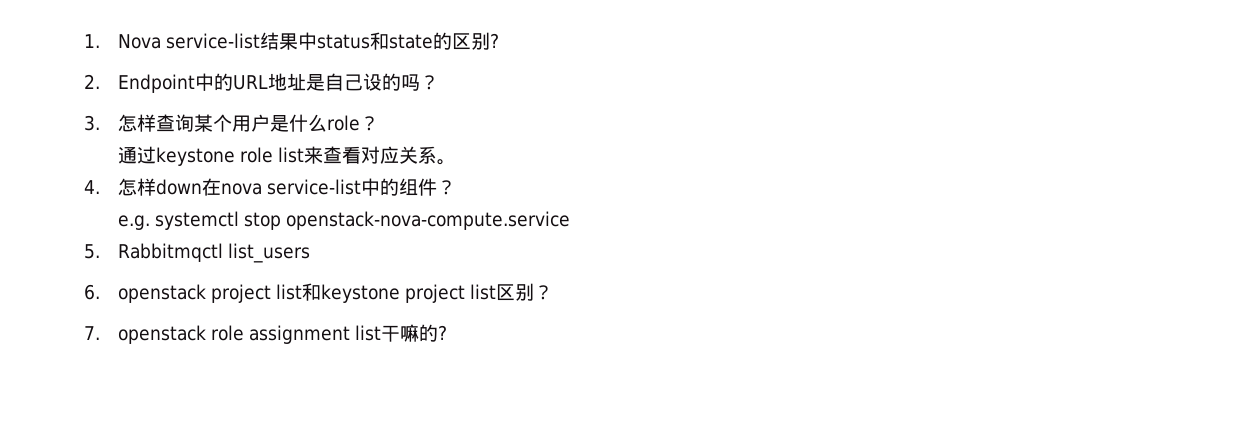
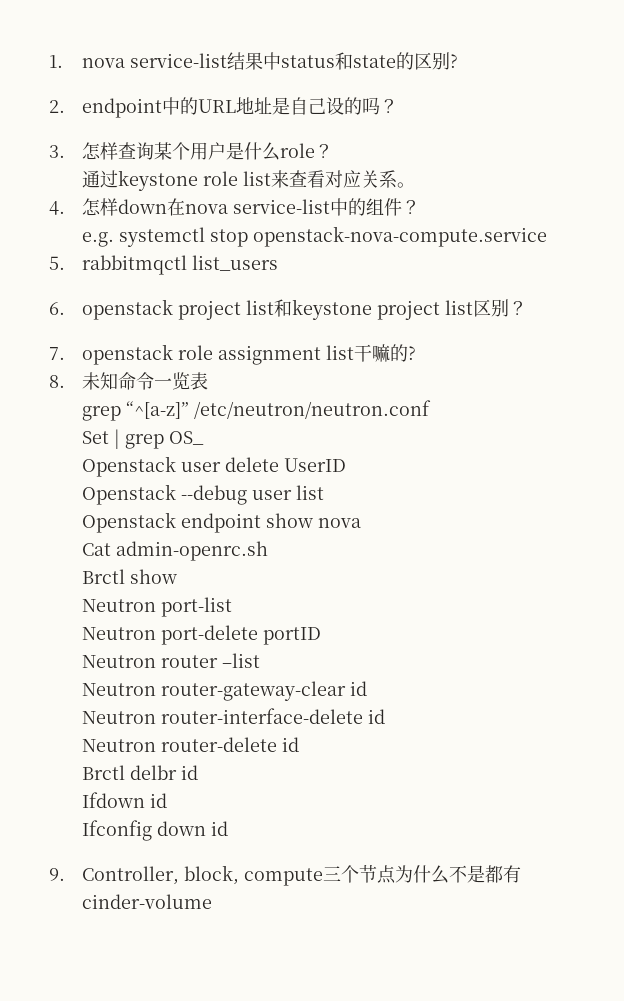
[117,34,161,49] Nova -> [81,58,125,68] nova
[117,74,195,93] Endpoint -> [81,98,162,118] endpoint
[117,243,223,262] Rabbitmqctl -> [81,255,187,275] rabbitmqctl
(448, 332) none -> [49,372,208,390] [81,400,431,421] [81,429,204,449] [81,456,346,477] [81,484,324,505] [81,512,361,533] [81,541,268,561] [81,569,177,584] [81,597,232,617] [81,625,321,645] [81,653,260,668] [81,681,367,701] [81,708,385,724] [81,737,299,752] [81,765,198,780] [81,792,167,808] [81,820,228,841] [49,865,521,886] [81,894,212,909] // 8.未知命令一览表 // grep “^[a-z]” /etc/neutron/neutron.conf // Set | grep OS_ // Openstack user delete UserID // Openstack --debug user list // Openstack endpoint show nova // Cat admin-openrc.sh // Brctl show // Neutron port-list // Neutron port-delete portID // Neutron router –list // Neutron router-gateway-clear id // Neutron router-interface-delete id // Neutron router-delete id // Brctl delbr id // Ifdown id // Ifconfig down id // 9. Controller, block, compute三个节点为什么不是都有cinder-volume

